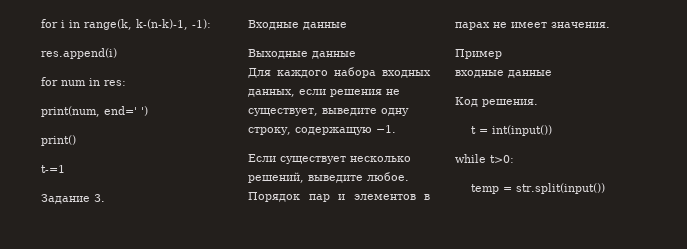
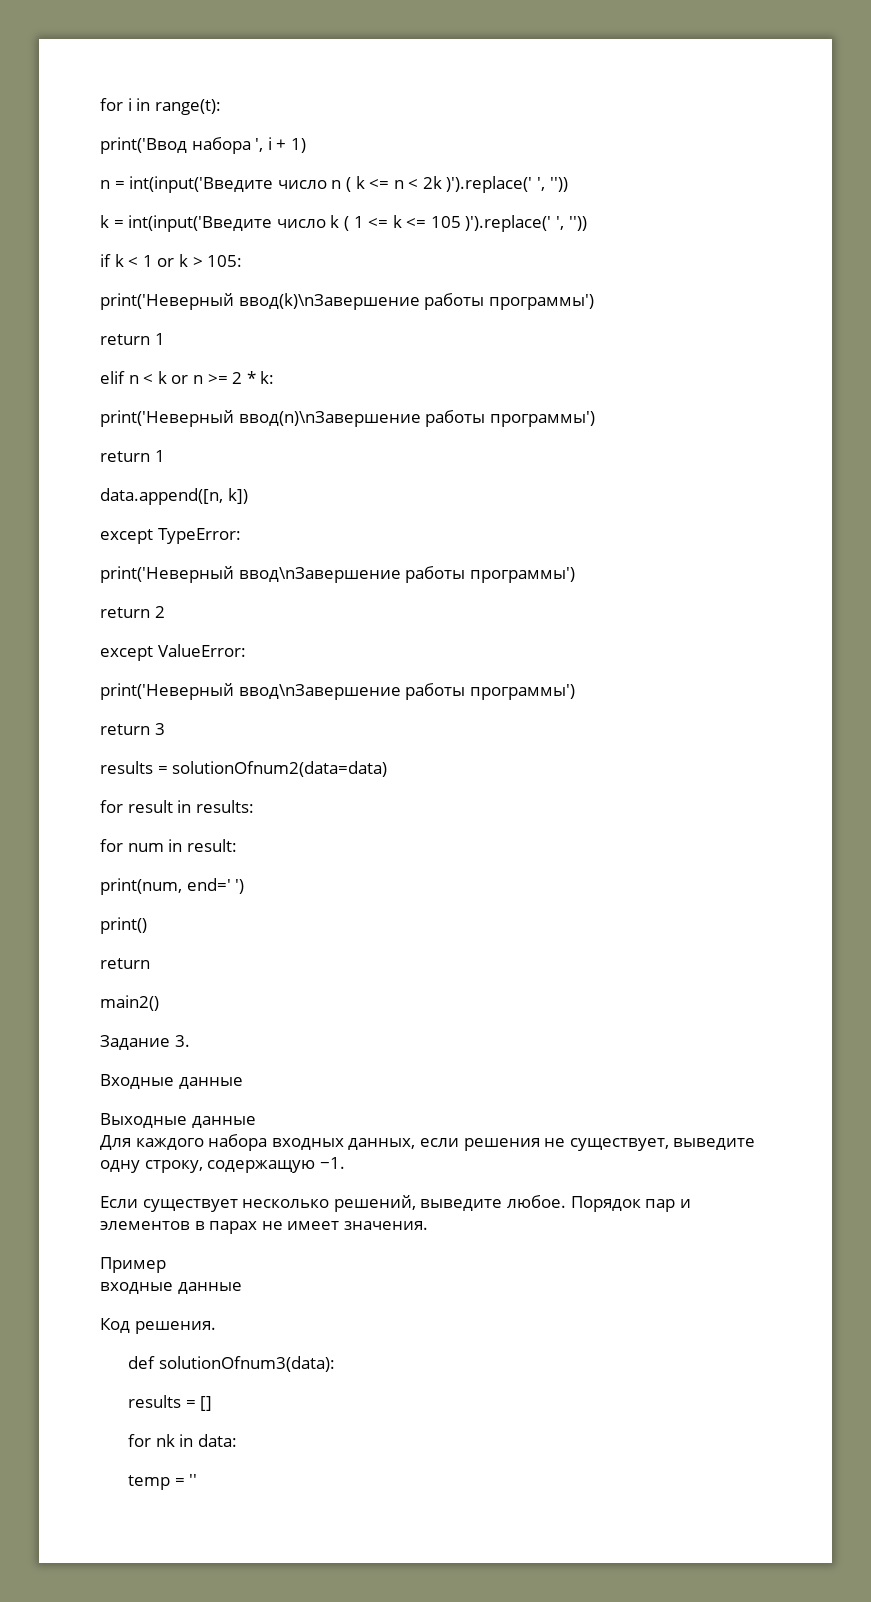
[84,19,211,30] [41,48,117,59] range(k, k-(n-k)-1, -1): // res.append(i) -> [154,99,221,115] [100,137,306,154] [100,176,568,193] [100,215,587,232] [100,254,243,267] [100,293,594,310] [100,333,165,345] [100,371,275,384] [100,410,595,427] [100,450,165,462] [100,488,248,505] [100,528,241,544] [100,566,575,583] [100,606,165,618] [100,644,246,661] [100,683,575,700] [100,723,165,735] [100,761,388,777] [100,800,254,813] range(t): // print('Ввод набора ', i + 1) // n = int(input('Введите число n ( k <= n < 2k )').replace(' ', '')) // k = int(input('Введите число k ( 1 <= k <= 105 )').replace(' ', '')) // if k < 1 or k > 105: // print('Неверный ввод(k)\nЗавершение работы программы') // return 1 // elif n < k or n >= 2 * k: // print('Неверный ввод(n)\nЗавершение работы программы') // return 1 // data.append([n, k]) // except TypeError: // print('Неверный ввод\nЗавершение работы программы') // return 2 // except ValueError: // print('Неверный ввод\nЗавершение работы программы') // return 3 // results = solutionOfnum2(data=data) // for result in results:
[104,80,126,86] res: -> [186,839,237,852] result:
[41,165,65,173] t-=1 -> [100,958,150,969] [100,995,159,1011] return // main2()
[470,125,552,136] [455,154,514,163] t = int(input()) // while t>0: -> [128,1356,335,1372] [128,1395,213,1411] [128,1434,237,1447] def solutionOfnum3(data): // results = [] // for nk in data:
[515,183,605,194] str.split(input()) -> [189,1474,198,1486] ''

